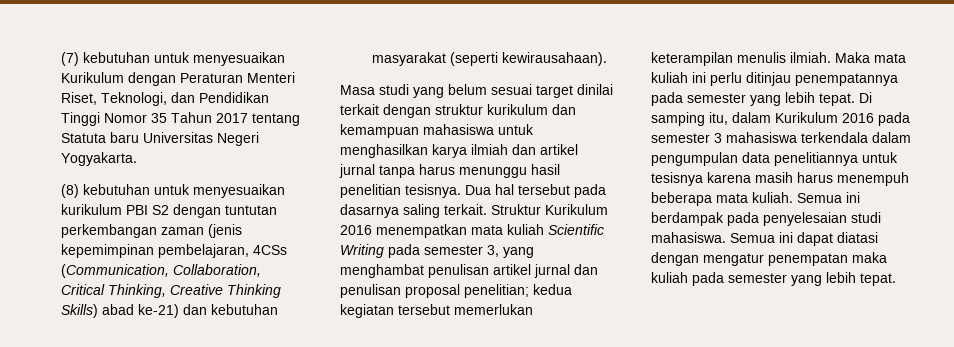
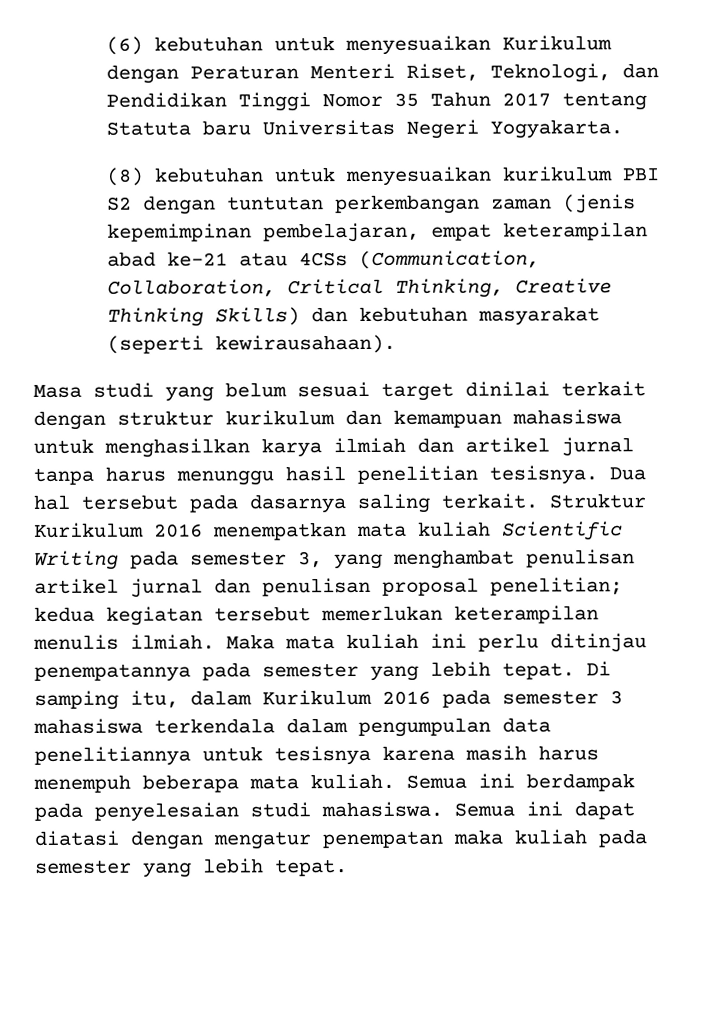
[60,52,79,66] (7) -> [105,36,143,55] (6)
(249, 251) none -> [430,222,648,241] [106,251,288,267] empat keterampilan abad ke-21 atau
[101,304,179,318] abad ke-21) -> (300, 316) none

